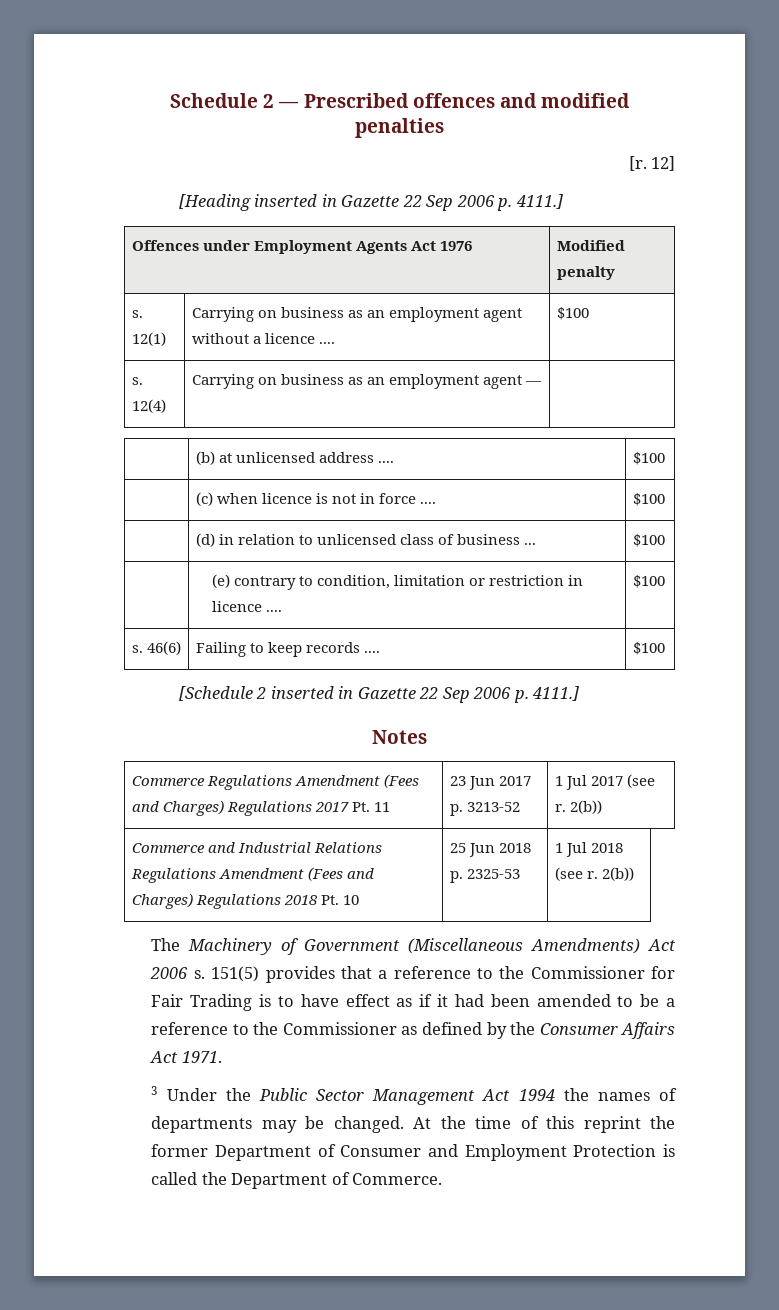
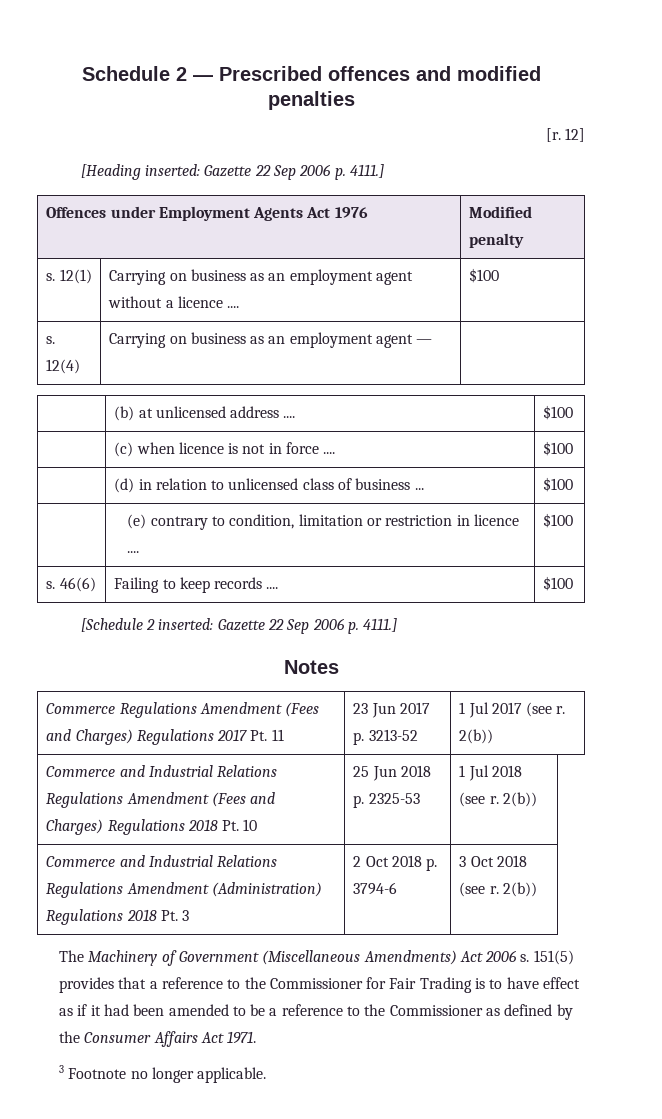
[254,194,337,207] inserted in -> [145,164,201,176] inserted:
[270,686,354,699] inserted in -> [158,618,214,630] inserted:
(634, 874) none -> [46,855,278,867] [46,882,322,898] [46,909,190,925] [353,855,438,871] [353,882,398,895] [459,855,527,867] [459,882,537,897] // Commerce and Industrial Relations Regulations Amendment (Administration) Regulations 2018 Pt. 3 | 2 Oct 2018 p. 3794-6 | 3 Oct 2018 (see r. 2(b))
[166,1088,678,1105] [151,1116,676,1133] [151,1144,675,1161] [151,1172,443,1189] Under the Public Sector Management Act 1994 the names of departments may be changed. At the time of this reprint the former Department of Consumer and Employment Protection is called the Department of Commerce. -> [68,1067,267,1083] Footnote no longer applicable.

